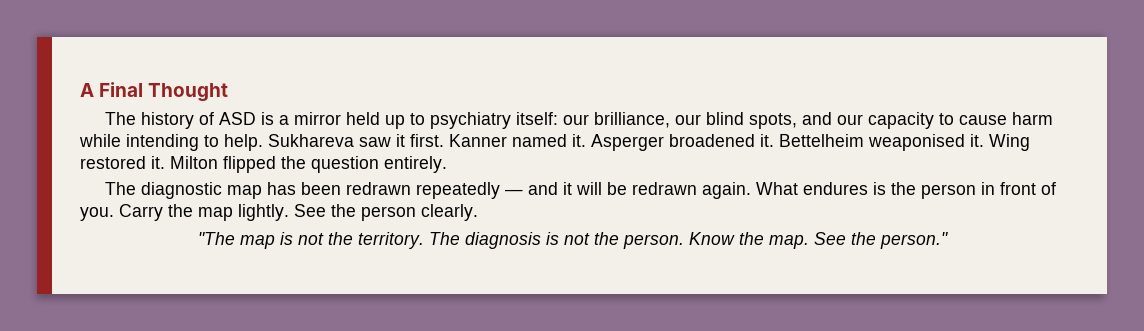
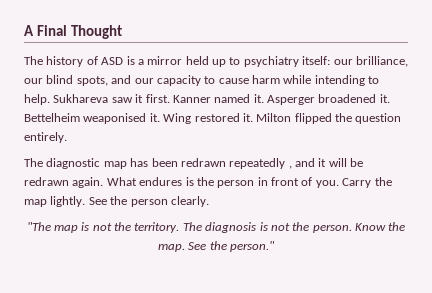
[505,189,524,195] — -> [288,166,292,169] ,

